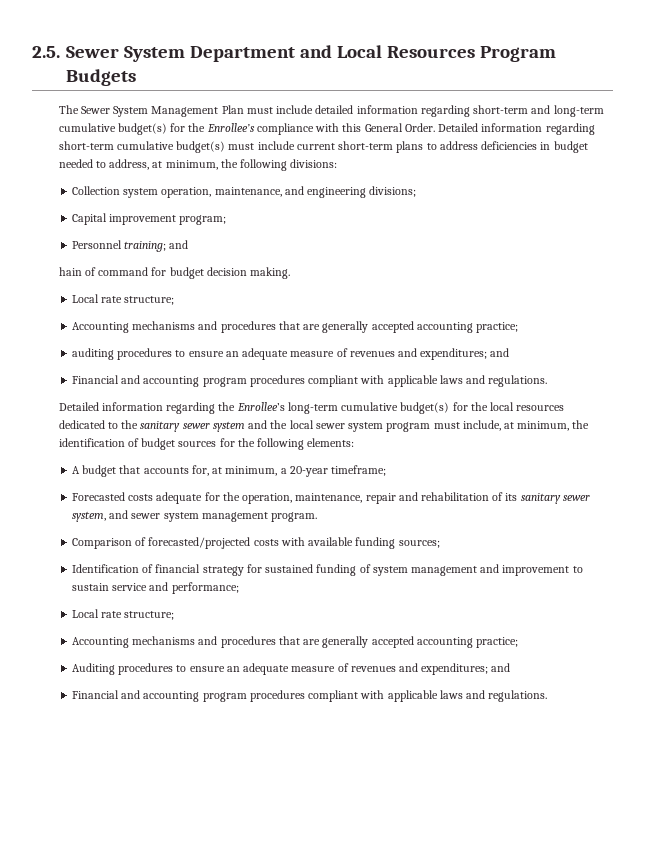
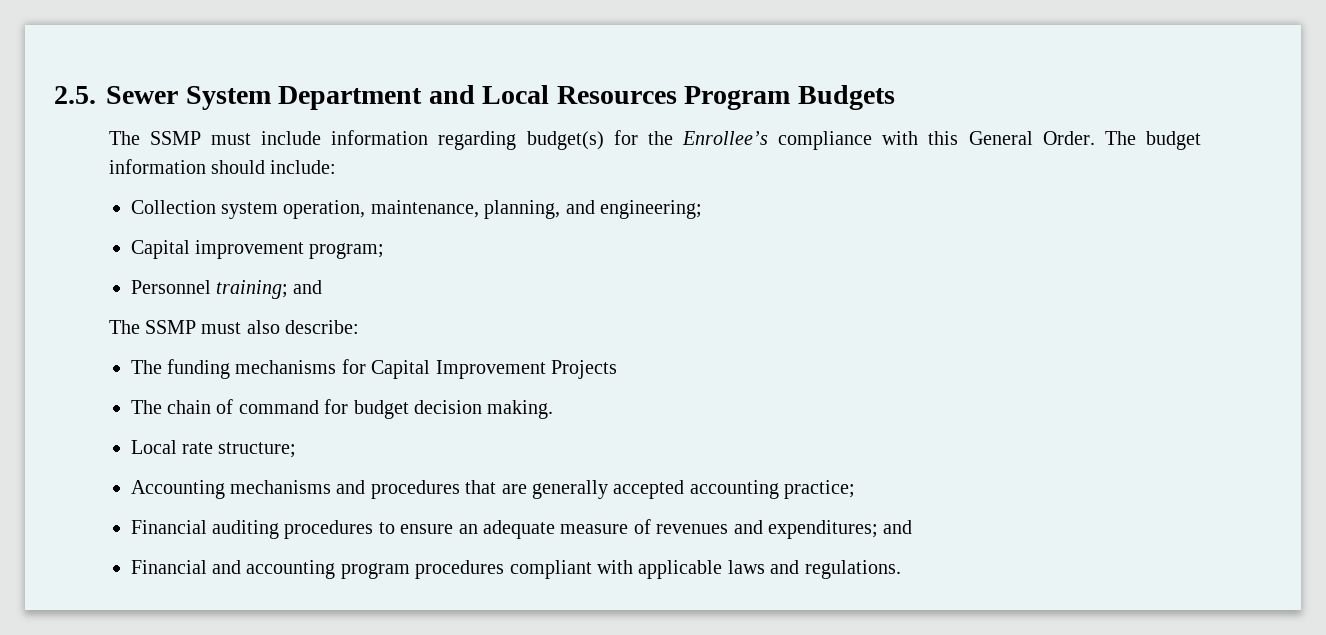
[80,105,604,117] [58,123,116,132] Sewer System Management Plan must include detailed information regarding short-term and long-term cumulative -> [149,130,517,150] SSMP must include information regarding
[438,123,595,135] [58,141,588,153] [58,159,338,171] Detailed information regarding short-term cumulative budget(s) must include current short-term plans to address deficiencies in budget needed to address, at minimum, the following divisions: -> [1104,131,1202,150] [108,159,337,174] The budget information should include:
[284,186,417,198] and engineering divisions; -> [484,200,703,219] planning, and engineering;
[58,267,82,276] hain -> [108,320,360,334] [130,359,618,379] [130,400,212,414] The SSMP must also describe: // The funding mechanisms for Capital Improvement Projects // The chain
(518, 327) none -> [130,520,207,534] Financial
[58,402,565,414] [58,420,590,432] [58,438,355,450] [71,465,386,477] [71,492,590,504] [71,510,318,522] [71,537,440,549] [71,564,583,576] [71,582,239,594] [71,609,175,620] [71,636,518,648] [71,663,511,675] [71,690,548,702] // Detailed information regarding the Enrollee’s long-term cumulative budget(s) for the local resources dedicated to the sanitary sewer system and the local sewer system program must include, at minimum, the identification of budget sources for the following elements: // A budget that accounts for, at minimum, a 20-year timeframe; // Forecasted costs adequate for the operation, maintenance, repair and rehabilitation of its sanitary sewer system, and sewer system management program. // Comparison of forecasted/projected costs with available funding sources; // Identification of financial strategy for sustained funding of system management and improvement to sustain service and performance; // Local rate structure; // Accounting mechanisms and procedures that are generally accepted accounting practice; // Auditing procedures to ensure an adequate measure of revenues and expenditures; and // Financial and accounting program procedures compliant with applicable laws and regulations. -> (901, 569) none

